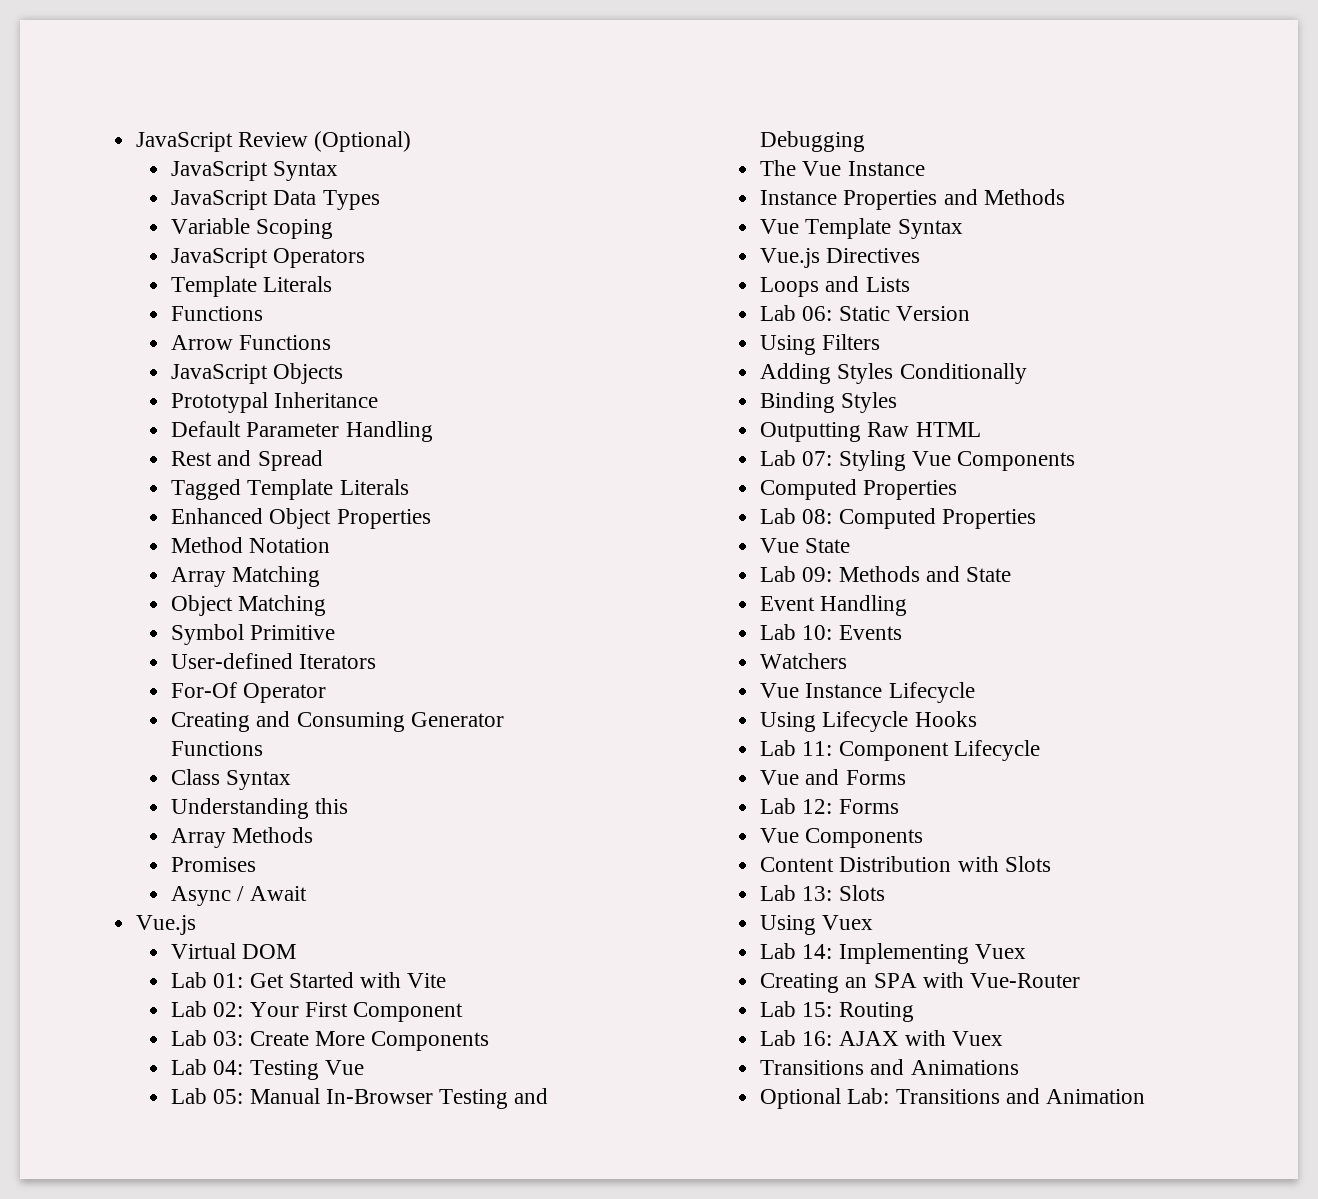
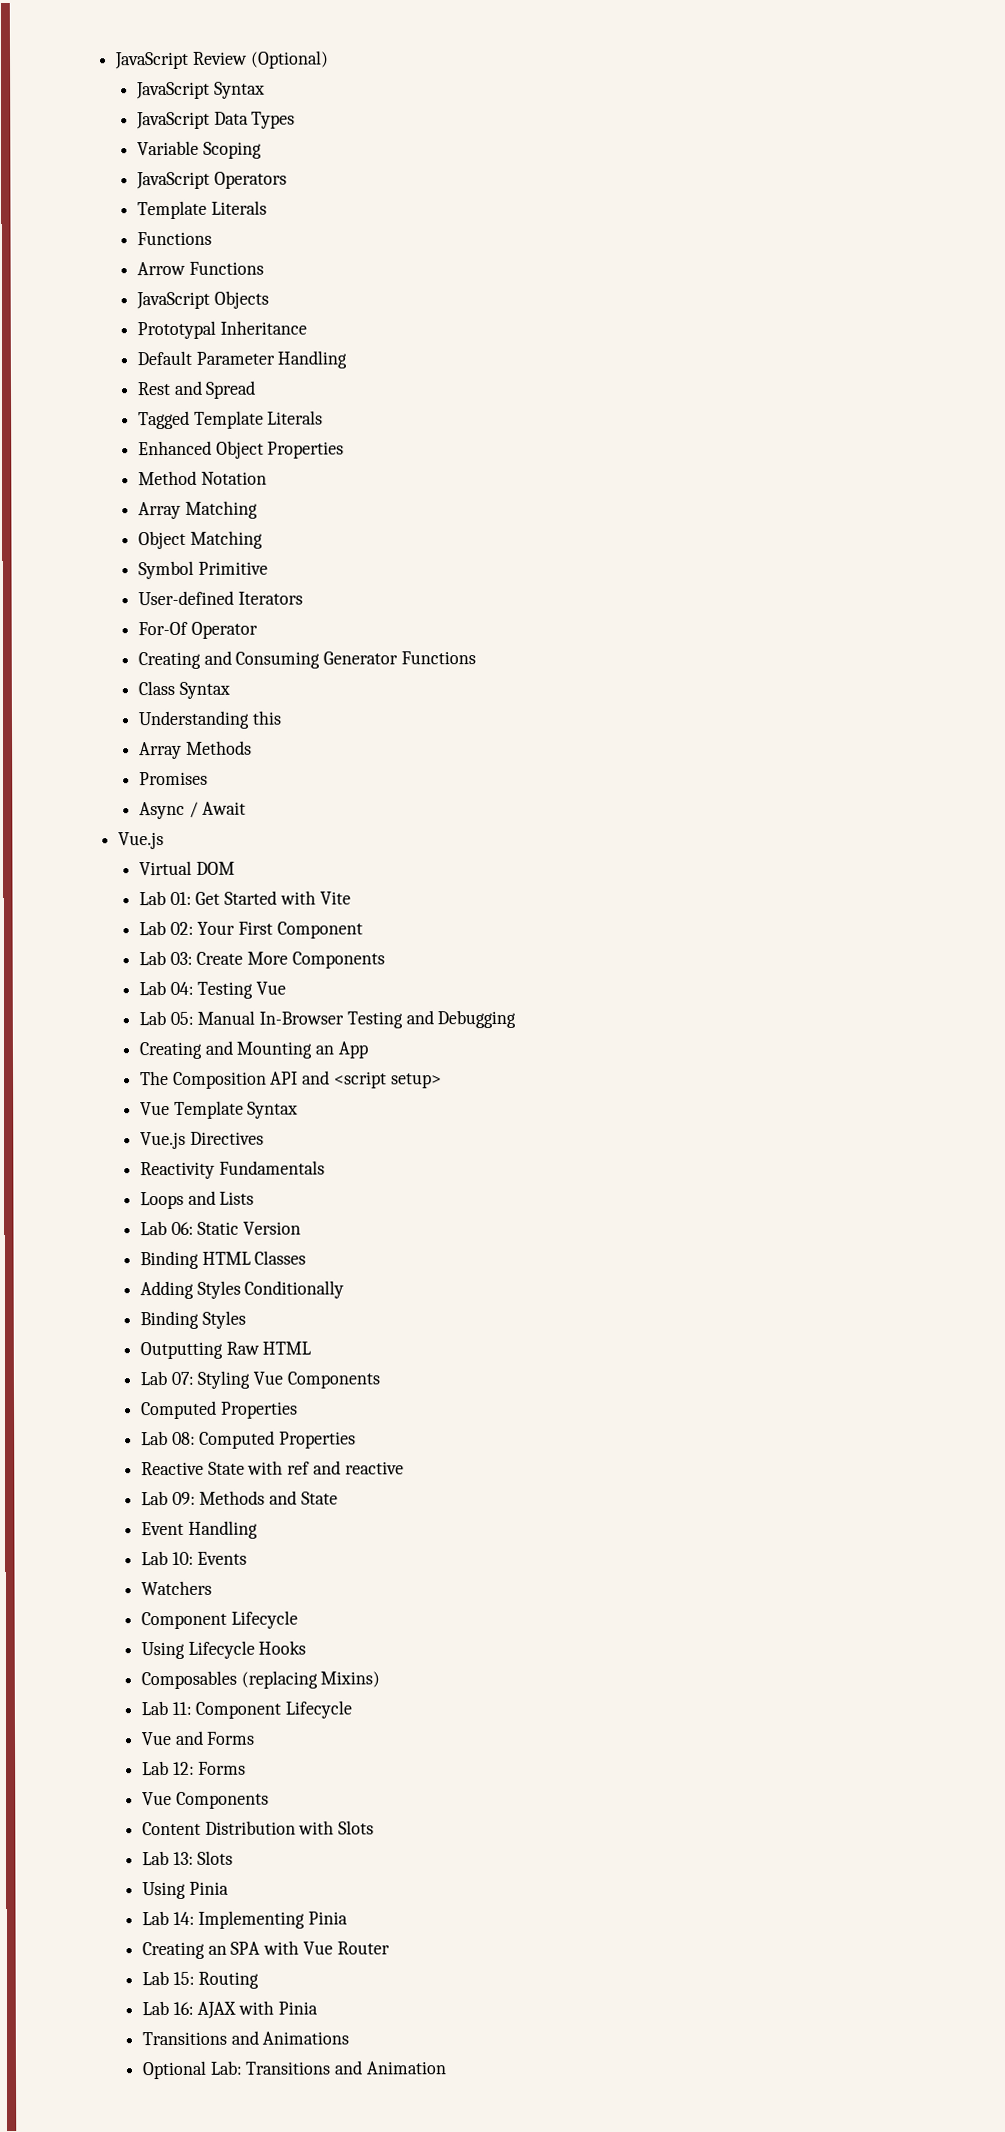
[760,160,925,176] [760,189,1065,210] The Vue Instance // Instance Properties and Methods -> [138,1040,368,1060] [139,1070,442,1089] Creating and Mounting an App // The Composition API and <script setup>
(921, 255) none -> [139,1160,325,1180] // Reactivity Fundamentals
[760,334,881,355] Using Filters -> [139,1250,307,1270] Binding HTML Classes
[760,538,851,553] Vue State -> [140,1460,404,1476] Reactive State with ref and reactive
[760,683,883,698] Vue Instance -> [140,1611,227,1630] Component
(977, 719) none -> [140,1670,381,1690] // Composables (replacing Mixins)
[822,915,874,930] Vuex -> [188,1881,229,1895] Pinia
[974,944,1026,959] Vuex -> [308,1911,349,1925] Pinia
[970,973,1081,988] Vue-Router -> [302,1941,390,1955] Vue Router
[952,1031,1004,1046] Vuex -> [277,2001,318,2015] Pinia

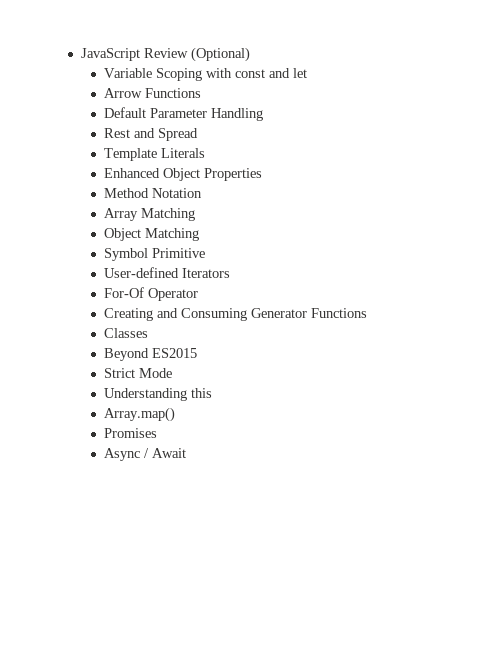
[135,81,265,100] [135,111,296,130] [136,140,262,159] [135,171,287,190] [136,200,267,220] [136,231,212,246] [136,261,264,276] [135,290,269,310] [136,320,307,340] JavaScript Syntax // JavaScript Data Types // Variable Scoping // JavaScript Operators // Template Literals // Functions // Arrow Functions // JavaScript Objects // Prototypal Inheritance -> [103,68,307,81] [103,88,201,98] Variable Scoping with const and let // Arrow Functions
[137,410,190,430] Tagged -> (198, 134) none
[137,680,230,699] Class Syntax -> [103,328,148,338] [103,348,197,361] [103,368,172,378] Classes // Beyond ES2015 // Strict Mode
[138,740,252,760] Array Methods -> [103,407,175,422] Array.map()
[118,832,165,850] [138,860,235,876] [138,890,351,906] [138,920,363,939] [138,950,385,969] [138,980,287,999] [138,1009,517,1029] [138,1040,368,1060] [139,1070,442,1089] [139,1100,299,1119] [139,1131,264,1150] [139,1160,325,1180] [139,1190,255,1210] [139,1220,302,1236] [139,1250,307,1270] [139,1280,345,1300] [139,1310,246,1330] [139,1341,312,1360] [139,1370,380,1389] [139,1400,298,1420] [140,1430,357,1449] [140,1460,404,1476] [140,1490,338,1506] [140,1520,258,1539] [140,1550,248,1566] [140,1580,212,1596] [140,1610,298,1630] [140,1640,307,1660] [140,1670,381,1690] [140,1700,353,1719] [140,1730,256,1746] [141,1760,247,1776] [141,1791,269,1809] [141,1820,375,1836] [141,1850,234,1866] [141,1881,229,1900] [141,1910,349,1929] [141,1940,390,1960] [141,1970,260,1989] [141,2000,318,2019] [141,2030,350,2046] [141,2060,446,2080] // Vue.js // Virtual DOM // Lab 01: Get Started with Vite // Lab 02: Your First Component // Lab 03: Create More Components // Lab 04: Testing Vue // Lab 05: Manual In-Browser Testing and Debugging // Creating and Mounting an App // The Composition API and <script setup> // Vue Template Syntax // Vue.js Directives // Reactivity Fundamentals // Loops and Lists // Lab 06: Static Version // Binding HTML Classes // Adding Styles Conditionally // Binding Styles // Outputting Raw HTML // Lab 07: Styling Vue Components // Computed Properties // Lab 08: Computed Properties // Reactive State with ref and reactive // Lab 09: Methods and State // Event Handling // Lab 10: Events // Watchers // Component Lifecycle // Using Lifecycle Hooks // Composables (replacing Mixins) // Lab 11: Component Lifecycle // Vue and Forms // Lab 12: Forms // Vue Components // Content Distribution with Slots // Lab 13: Slots // Using Pinia // Lab 14: Implementing Pinia // Creating an SPA with Vue Router // Lab 15: Routing // Lab 16: AJAX with Pinia // Transitions and Animations // Optional Lab: Transitions and Animation -> (186, 453) none

